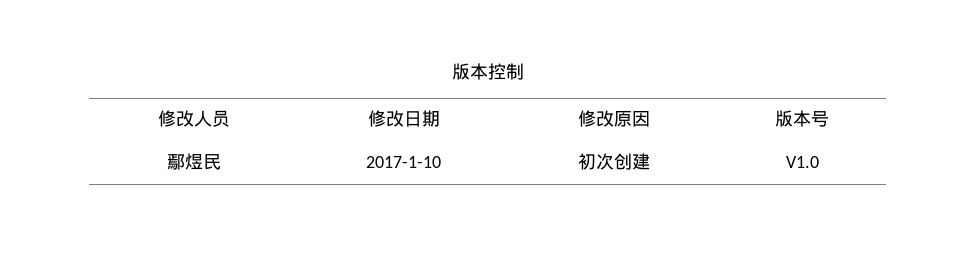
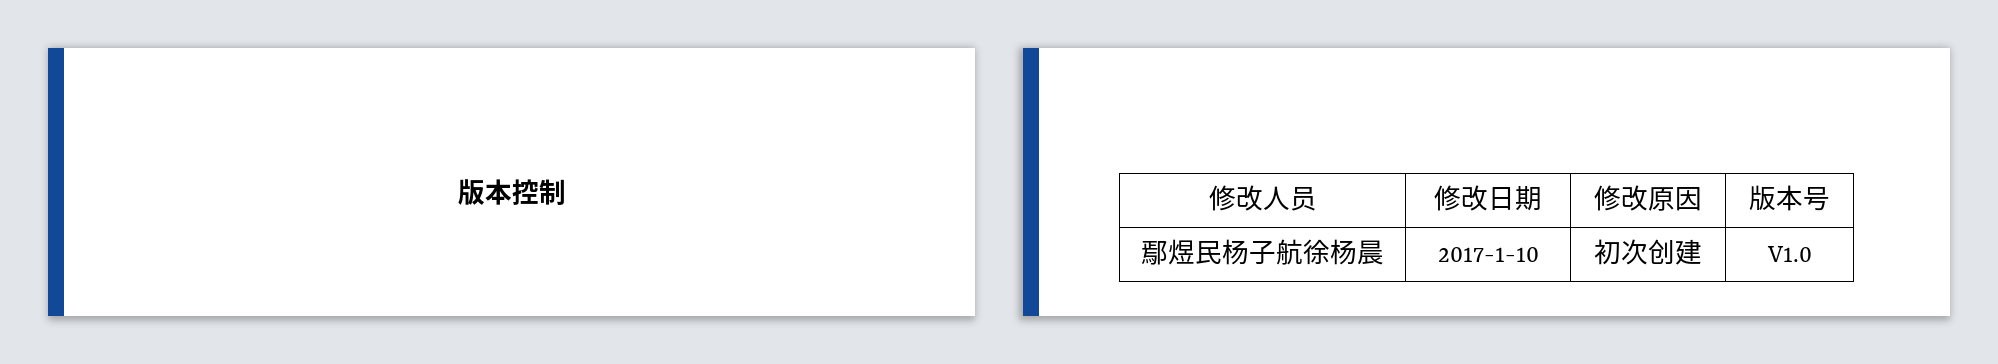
(221, 162) none -> [1222,239,1384,265] 杨子航徐杨晨

